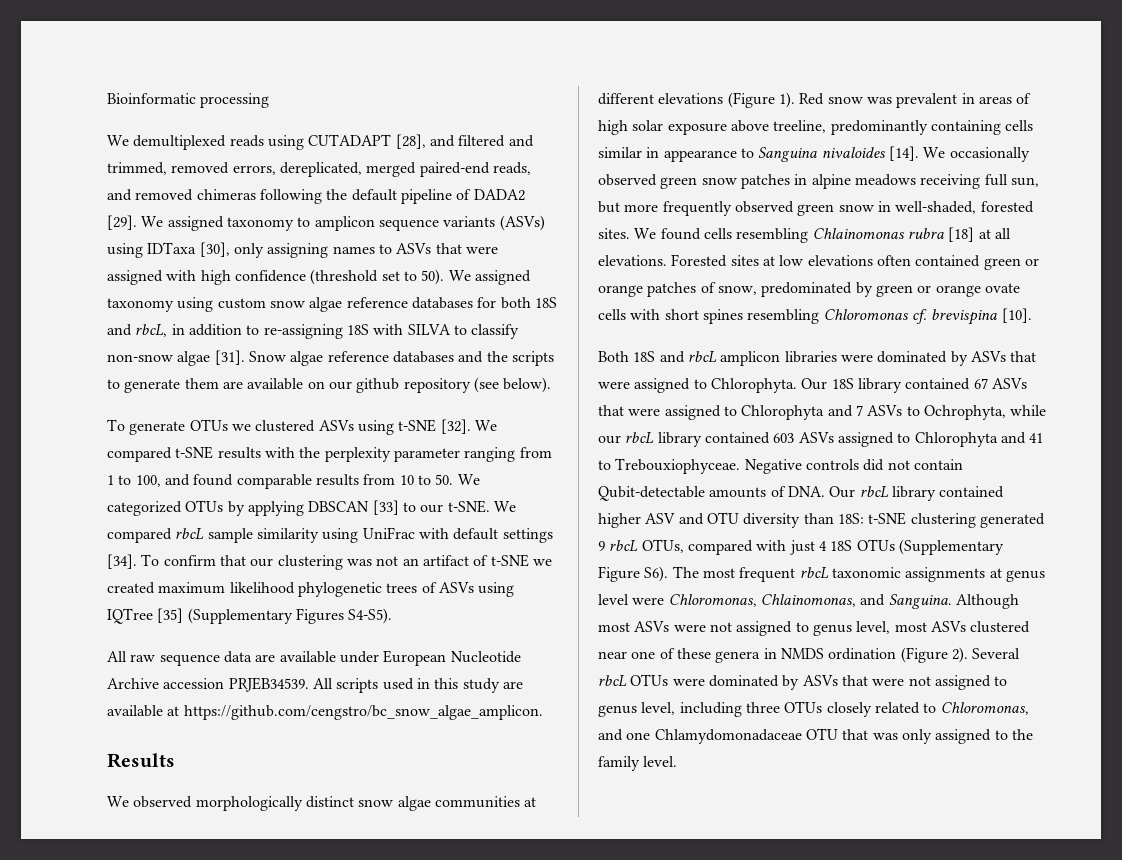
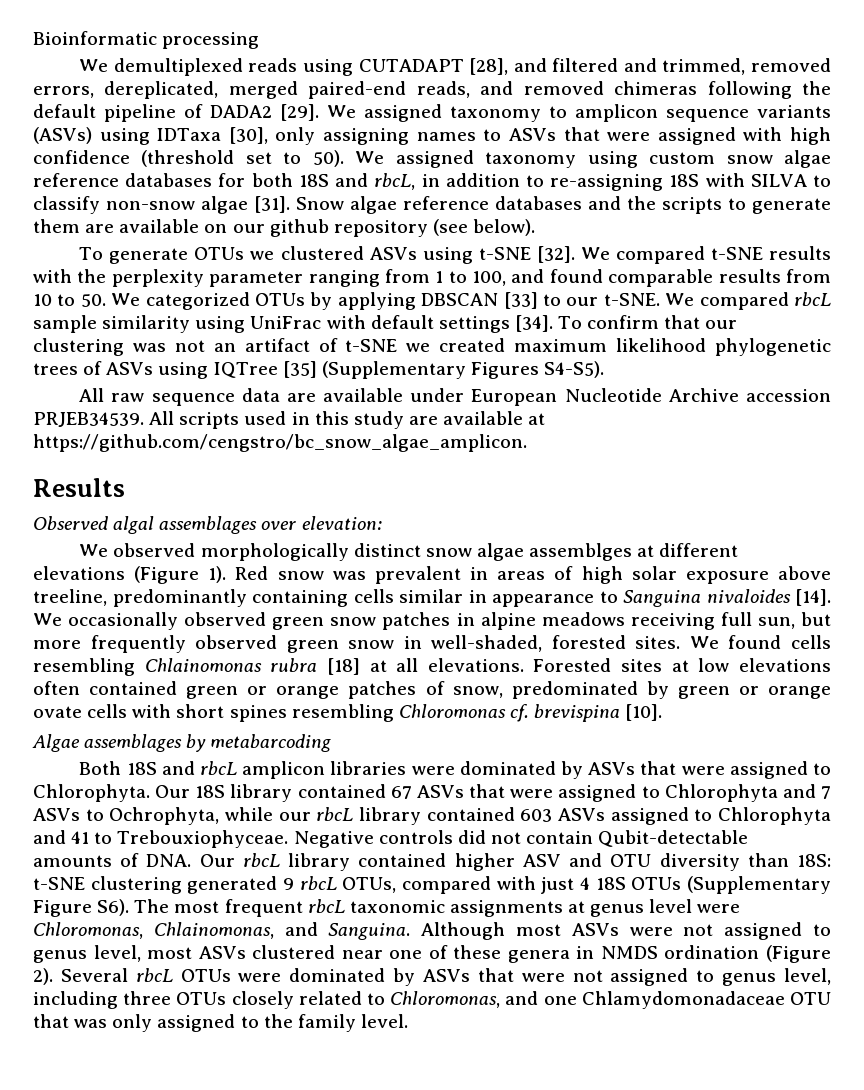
(175, 760) none -> [33,516,382,534] // Observed algal assemblages over elevation:
[434,796,520,808] communities -> [529,543,633,561] assemblges
(1032, 315) none -> [32,734,332,752] // Algae assemblages by metabarcoding

